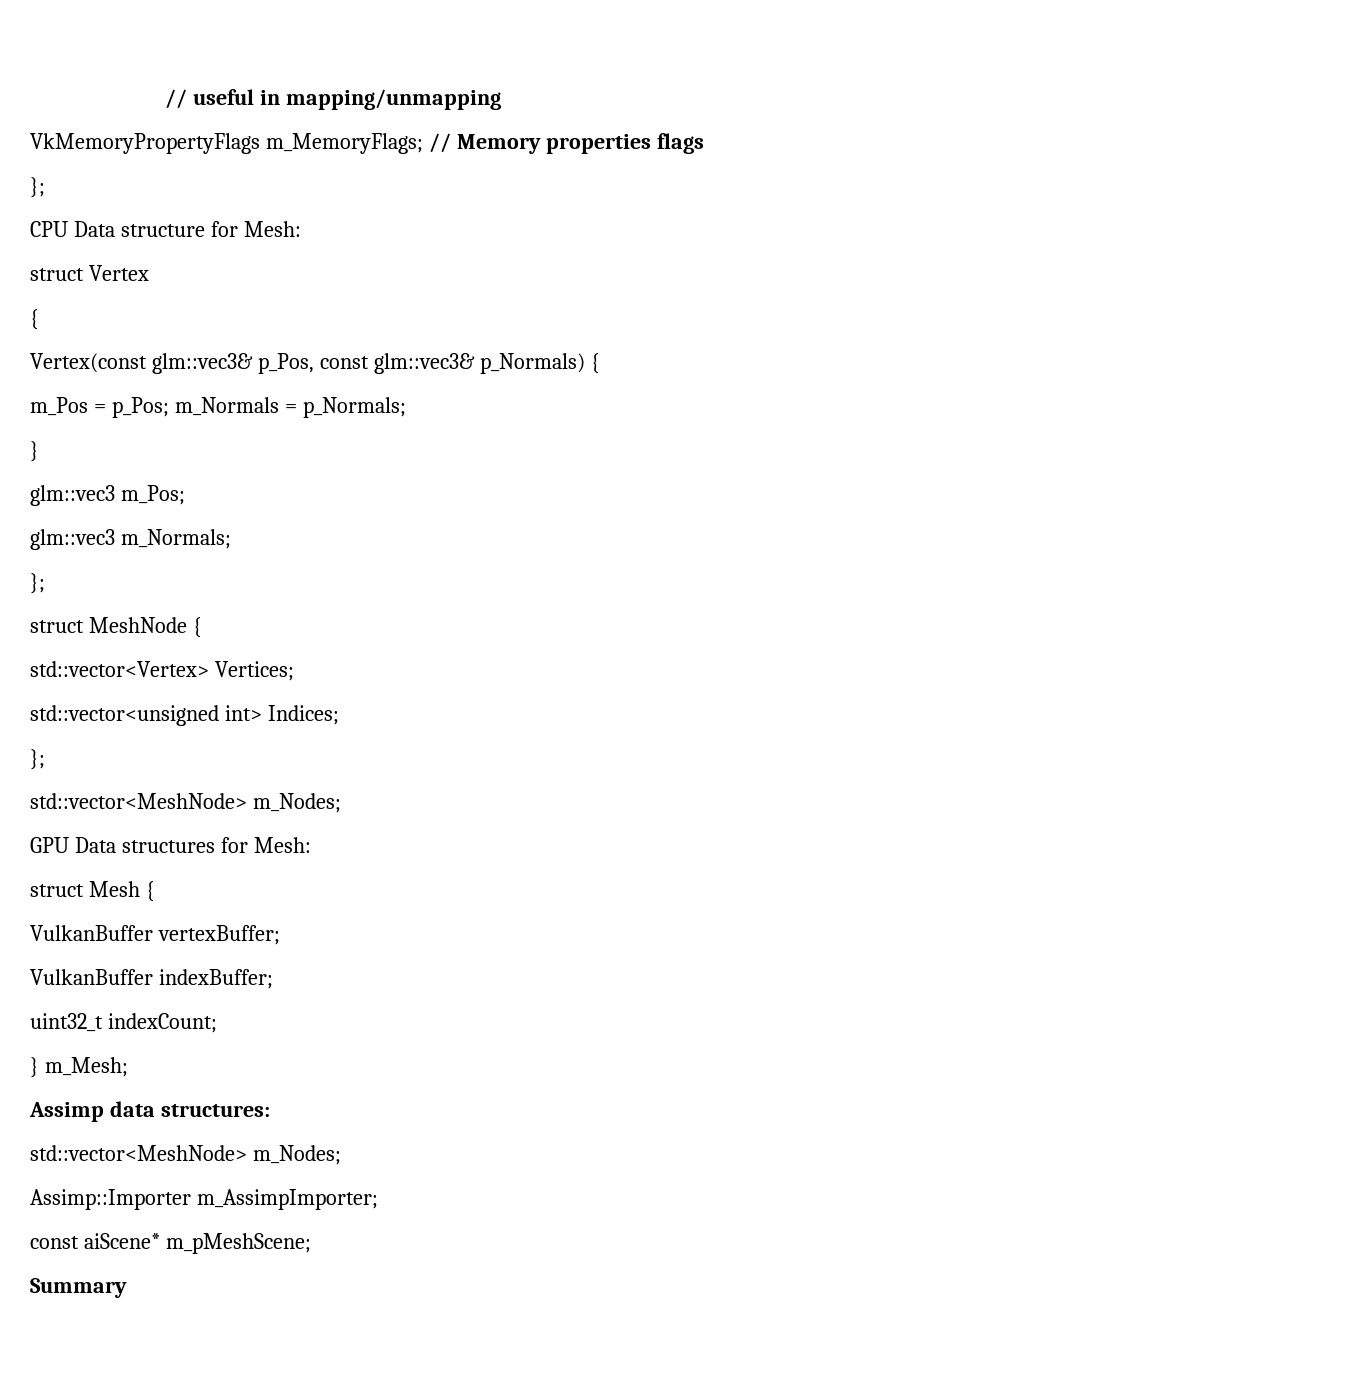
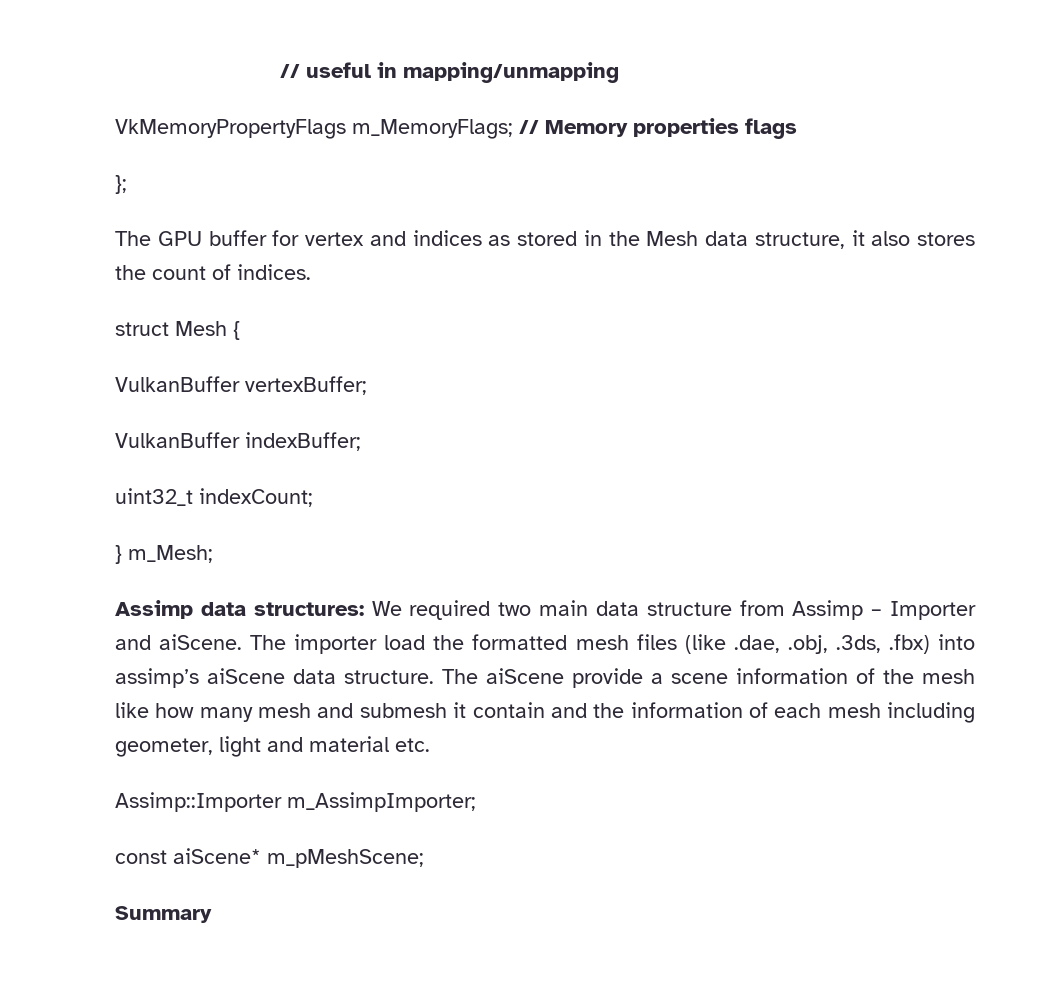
[30,221,301,237] [30,265,149,281] [30,309,39,330] [30,353,600,374] [30,397,406,418] [30,441,39,462] [30,485,185,506] [30,529,231,550] [30,573,45,594] [30,617,202,638] [30,661,294,681] [30,705,339,726] [30,749,45,770] [30,793,341,813] [30,837,311,853] CPU Data structure for Mesh: // struct Vertex // { // Vertex(const glm::vec3& p_Pos, const glm::vec3& p_Normals) { // m_Pos = p_Pos; m_Normals = p_Normals; // } // glm::vec3 m_Pos; // glm::vec3 m_Normals; // }; // struct MeshNode { // std::vector<Vertex> Vertices; // std::vector<unsigned int> Indices; // }; // std::vector<MeshNode> m_Nodes; // GPU Data structures for Mesh: -> [115,230,975,249] [115,264,311,280] The GPU buffer for vertex and indices as stored in the Mesh data structure, it also stores the count of indices.
[30,1145,341,1165] // std::vector<MeshNode> m_Nodes; -> [371,600,977,620] [115,634,975,654] [115,668,975,688] [115,702,976,723] [115,736,430,757] We required two main data structure from Assimp – Importer and aiScene. The importer load the formatted mesh files (like .dae, .obj, .3ds, .fbx) into assimp’s aiScene data structure. The aiScene provide a scene information of the mesh like how many mesh and submesh it contain and the information of each mesh including geometer, light and material etc.

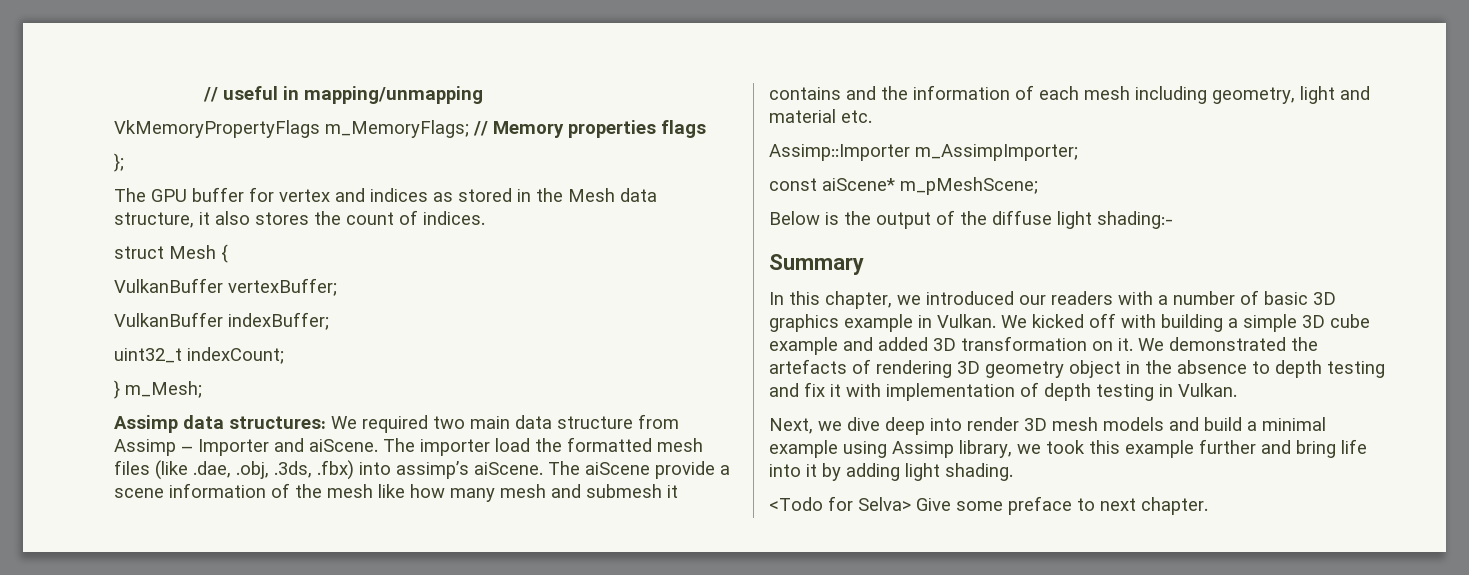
[207,668,434,684] aiScene data structure. -> [474,462,543,475] aiScene.
[472,702,545,718] contain -> [769,87,841,100] contains
[115,738,213,757] geometer, -> [1212,87,1295,104] geometry,
[115,906,212,923] Summary -> [769,210,1173,229] [769,254,864,275] [769,290,1336,309] [769,313,1370,332] [769,336,1318,355] [769,359,1385,378] [769,382,1237,401] [769,417,1326,435] [769,439,1367,458] [769,463,1013,481] [769,496,1208,515] Below is the output of the diffuse light shading:- // Summary // In this chapter, we introduced our readers with a number of basic 3D graphics example in Vulkan. We kicked off with building a simple 3D cube example and added 3D transformation on it. We demonstrated the artefacts of rendering 3D geometry object in the absence to depth testing and fix it with implementation of depth testing in Vulkan. // Next, we dive deep into render 3D mesh models and build a minimal example using Assimp library, we took this example further and bring life into it by adding light shading. // <Todo for Selva> Give some preface to next chapter.

